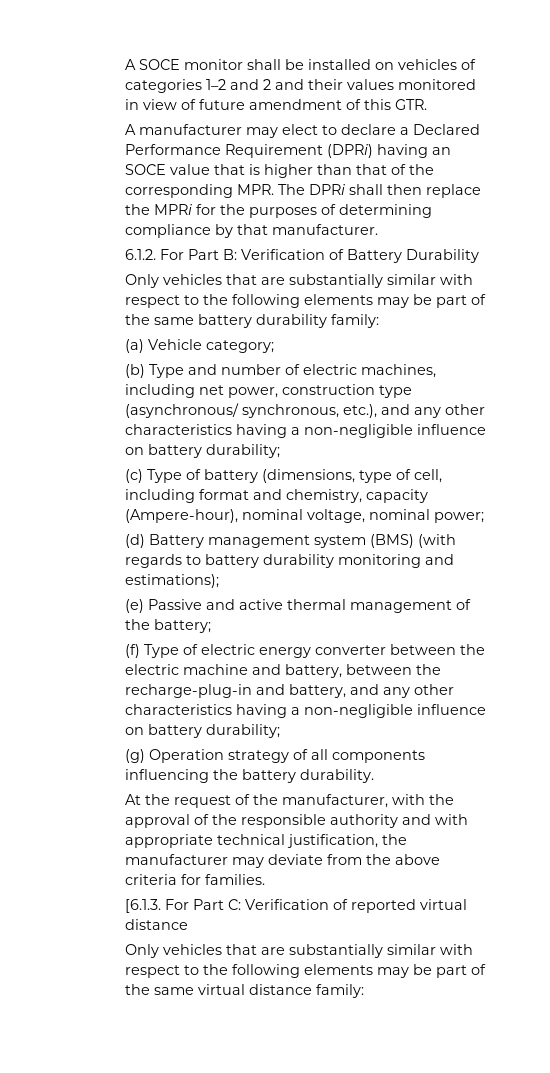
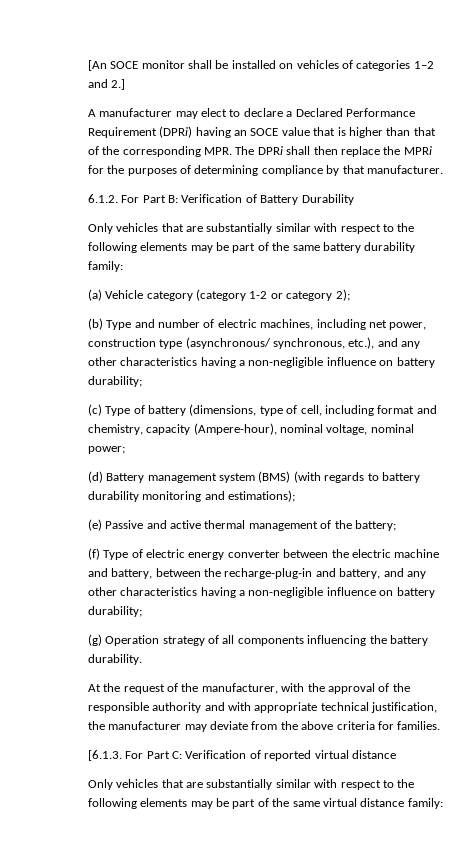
[124,59,136,70] A -> [87,60,107,71] [An
[262,79,476,90] [124,99,427,110] 2 and their values monitored in view of future amendment of this GTR. -> [111,79,126,90] 2.]
[205,340,274,353] category; -> [146,289,350,301] category (category 1-2 or category 2);

